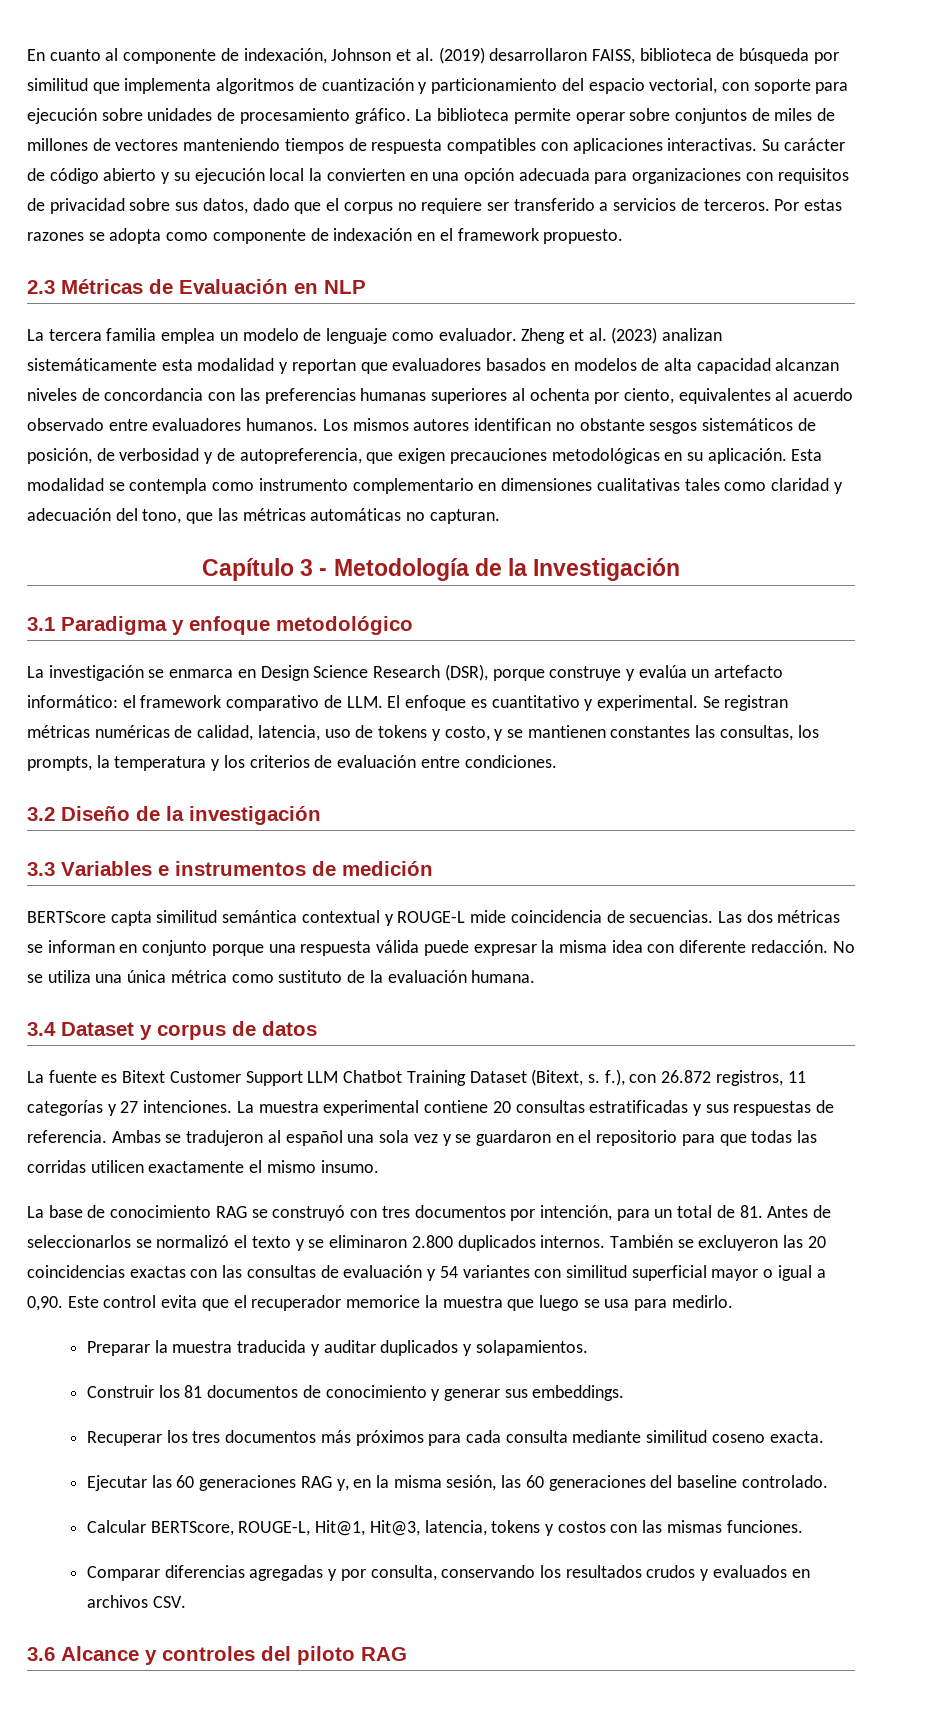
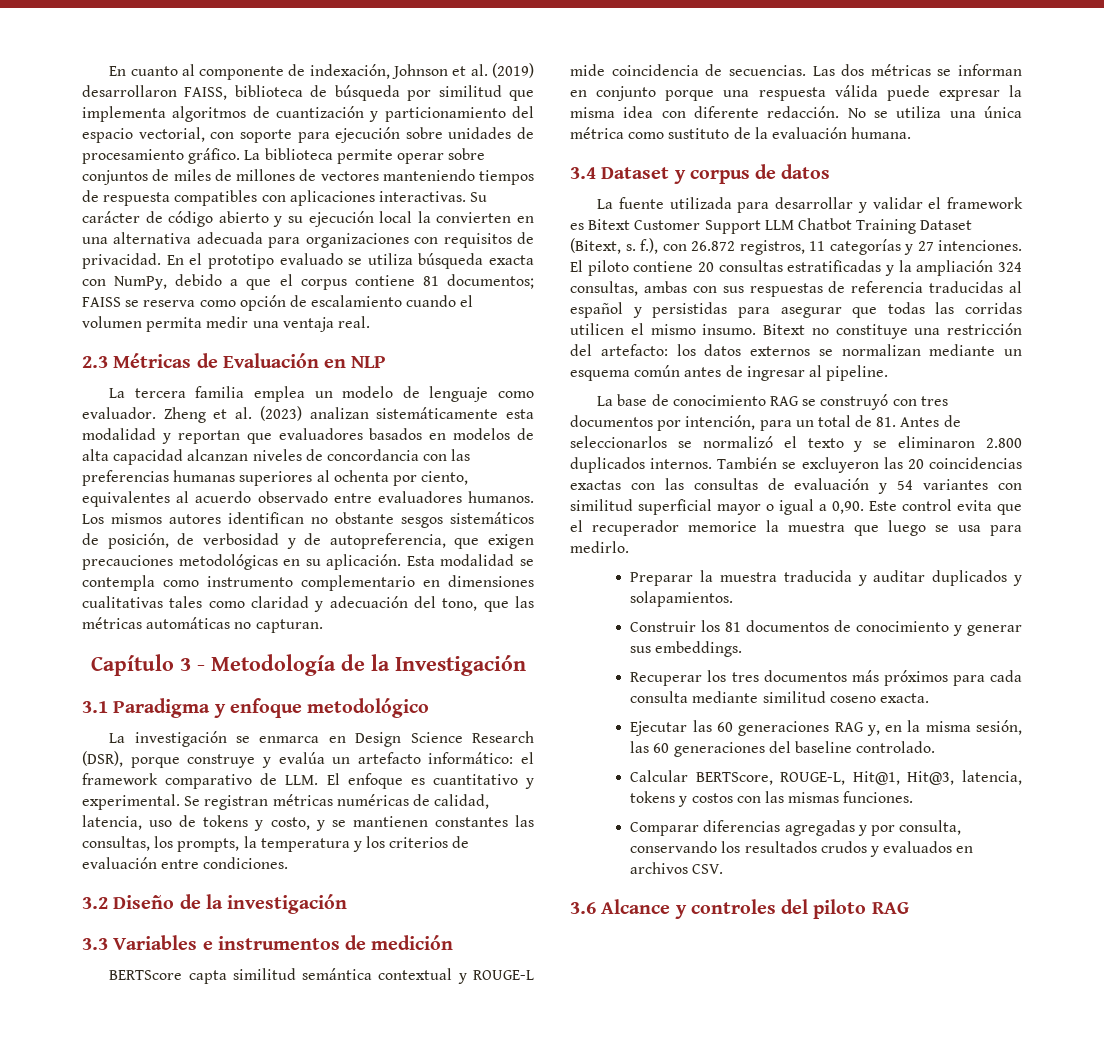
[463,168,514,184] opción -> [113,232,192,244] alternativa
[49,198,843,214] [27,228,624,244] privacidad sobre sus datos, dado que el corpus no requiere ser transferido a servicios de terceros. Por estas razones se adopta como componente de indexación en el framework propuesto. -> [82,253,534,269] [82,274,534,290] [82,295,474,311] [82,316,370,332] privacidad. En el prototipo evaluado se utiliza búsqueda exacta con NumPy, debido a que el corpus contiene 81 documentos; FAISS se reserva como opción de escalamiento cuando el volumen permita medir una ventaja real.
(97, 1076) none -> [669,197,1023,213] utilizada para desarrollar y validar el framework
[236,1100,420,1116] La muestra experimental -> [570,260,629,276] El piloto
[705,1100,835,1116] [27,1130,715,1146] sus respuestas de referencia. Ambas se tradujeron al español una sola vez y se guardaron en el repositorio para -> [898,260,1022,276] [570,281,1022,297] [570,302,842,318] la ampliación 324 consultas, ambas con sus respuestas de referencia traducidas al español y persistidas para asegurar
[148,1161,245,1173] exactamente -> (624, 329) none
(379, 1166) none -> [763,323,1022,339] [570,344,1022,356] [570,365,889,381] Bitext no constituye una restricción del artefacto: los datos externos se normalizan mediante un esquema común antes de ingresar al pipeline.

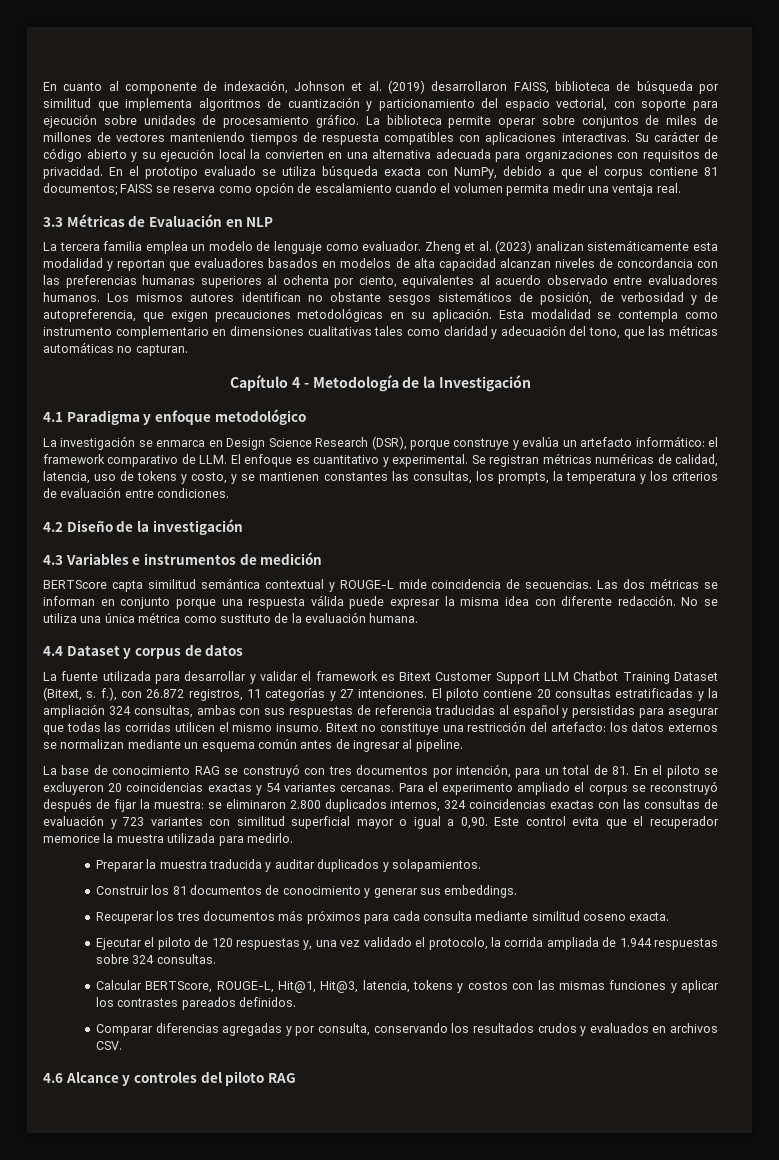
[82,356,108,368] 2.3 -> [43,217,63,227] 3.3
[179,658,191,671] 3 -> [291,377,300,388] 4
[82,701,108,713] 3.1 -> [43,412,63,422] 4.1
[82,897,108,909] 3.2 -> [43,522,63,532] 4.2
[82,938,108,950] 3.3 -> [43,555,63,565] 4.3
[570,167,596,179] 3.4 -> [43,646,63,656] 4.4
[900,415,961,427] [570,436,1022,452] [570,457,924,473] Antes de seleccionarlos se normalizó el texto y se eliminaron 2.800 duplicados internos. También se excluyeron las 20 -> [633,765,719,778] [43,781,718,795] [43,798,467,812] En el piloto se excluyeron 20 coincidencias exactas y 54 variantes cercanas. Para el experimento ampliado el corpus se reconstruyó después de fijar la muestra: se eliminaron 2.800 duplicados internos, 324
[897,480,914,490] 54 -> [122,817,145,826] 723
[854,520,981,536] que luego se usa -> [167,833,216,843] utilizada
[692,720,1022,736] [630,741,936,757] las 60 generaciones RAG y, en la misma sesión, las 60 generaciones del baseline controlado. -> [144,937,719,950] [95,954,216,964] el piloto de 120 respuestas y, una vez validado el protocolo, la corrida ampliada de 1.944 respuestas sobre 324 consultas.
[843,791,914,803] funciones. -> [609,980,719,993] [95,997,297,1010] funciones y aplicar los contrastes pareados definidos.
[570,902,596,914] 3.6 -> [43,1073,63,1083] 4.6

